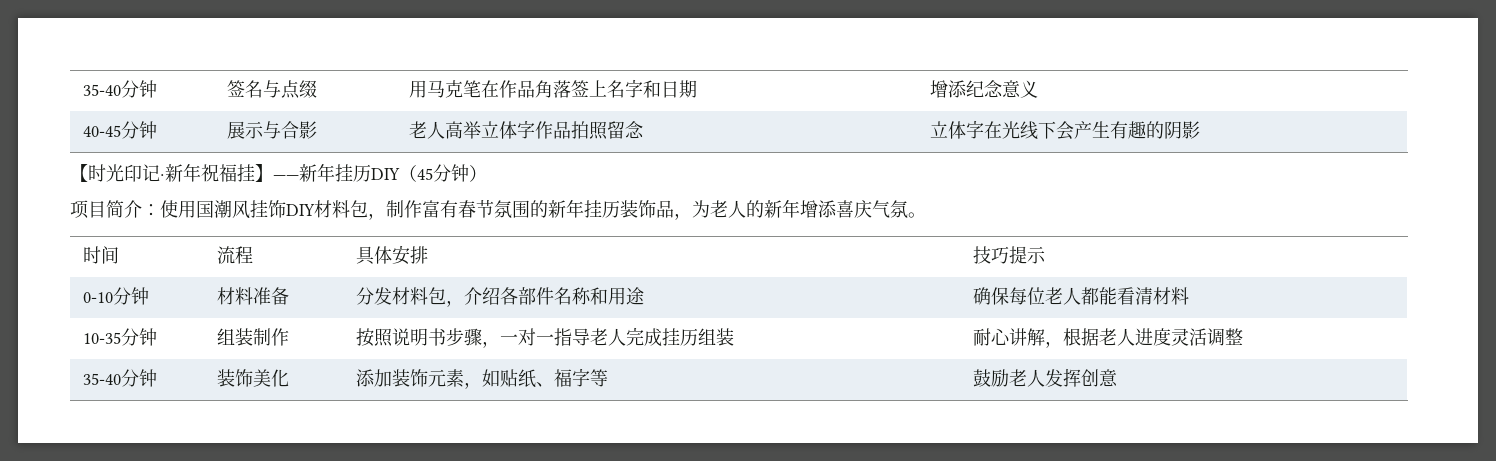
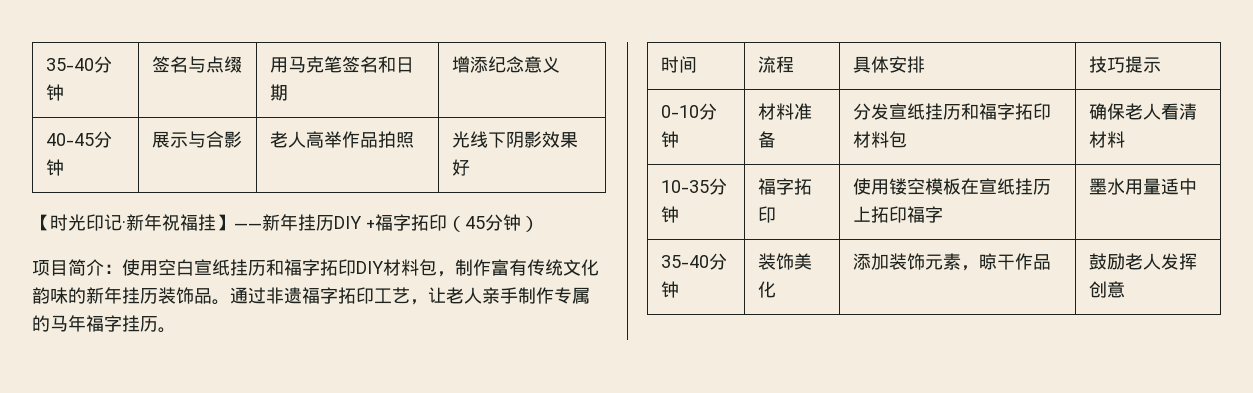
[481,79,644,98] 在作品角落签上名字 -> [342,56,379,73] 签名
[481,120,536,139] 立体字 -> (343, 139) none
[607,121,645,139] [930,120,1165,140] 留念 | 立体字在光线下会产生有趣的 -> [452,131,507,148] | 光线下
(1201, 130) none -> [542,131,579,148] [452,159,471,176] 效果好
(400, 174) none -> [366,214,447,231] +福字拓印
[196,200,286,219] 国潮风挂饰 -> [158,259,356,276] 空白宣纸挂历和福字拓印
[458,200,530,218] 春节氛围 -> [527,259,599,276] [32,287,68,304] 传统文化韵味
[674,199,908,220] ，为老人的新年增添喜庆气氛 -> [212,287,590,305] [32,315,158,332] 。通过非遗福字拓印工艺，让老人亲手制作专属的马年福字挂历
[392,287,645,307] [973,287,1190,305] [83,328,158,346] [217,328,290,346] [356,327,735,348] [973,328,1244,348] 材料包，介绍各部件名称和用途 | 确保每位老人都能看清材料 // 10-35分钟 | 组装制作 | 按照说明书步骤，一对一指导老人完成挂历组装 | 耐心讲解，根据老人进度灵活调整 -> [889,103,1052,120] [853,131,908,148] [1089,103,1198,120] [1089,131,1126,148] [661,178,728,195] [661,206,680,223] [758,178,813,195] [758,206,777,223] [853,178,1052,195] [853,206,944,223] [1089,178,1198,195] 宣纸挂历和福字拓印材料包 | 确保老人看清材料 // 10-35分钟 | 福字拓印 | 使用镂空模板在宣纸挂历上拓印福字 | 墨水用量适中
[482,368,609,388] 如贴纸、福字等 -> [979,253,1052,270] 晾干作品

